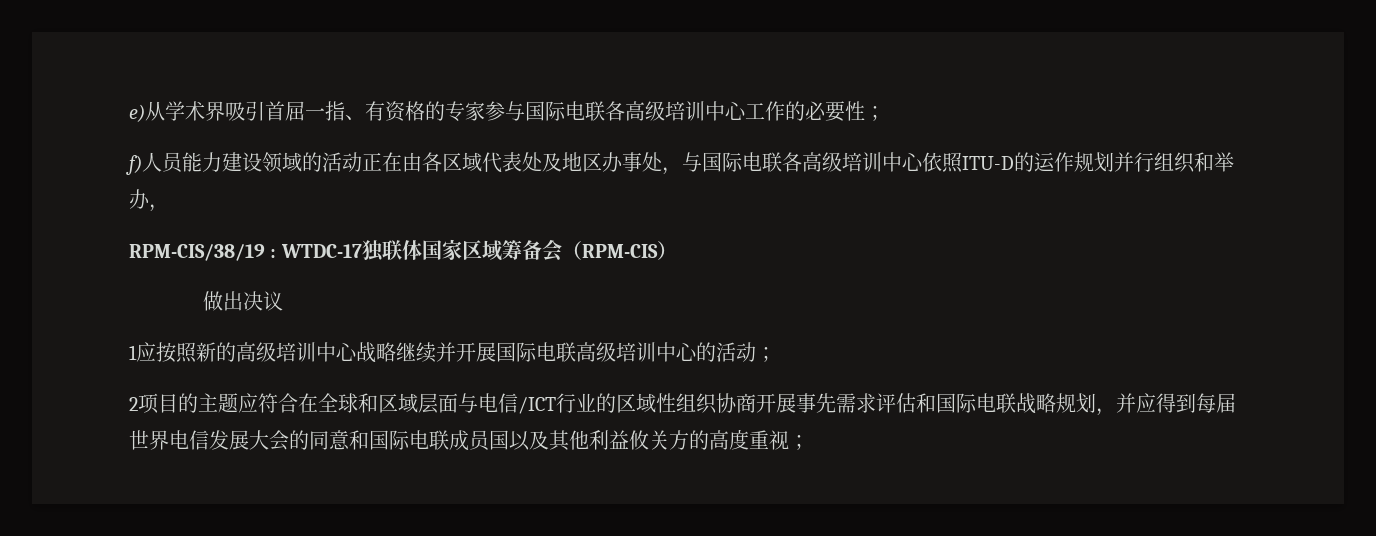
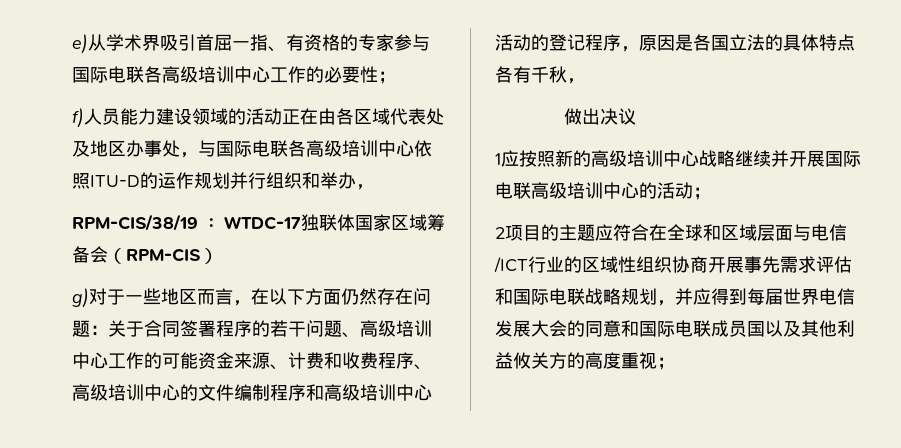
(677, 250) none -> [72,288,431,308] [72,320,432,338] [72,352,432,370] [72,384,432,401] [495,34,855,52] [495,66,585,84] // g)对于一些地区而言，在以下方面仍然存在问题：关于合同签署程序的若干问题、高级培训中心工作的可能资金来源、计费和收费程序、高级培训中心的文件编制程序和高级培训中心活动的登记程序，原因是各国立法的具体特点各有千秋，

